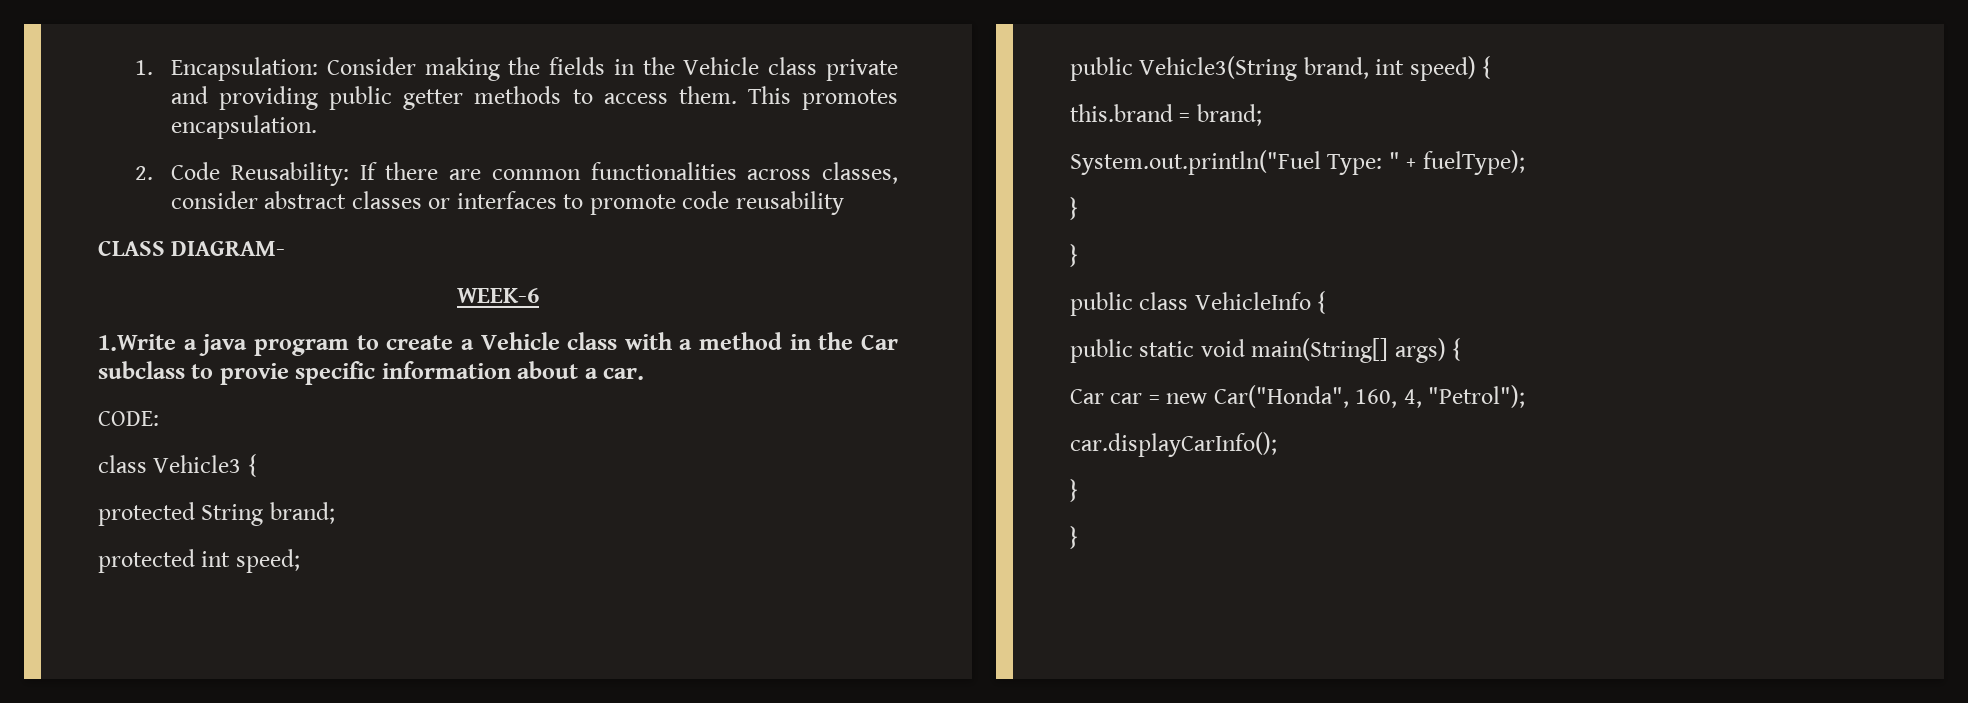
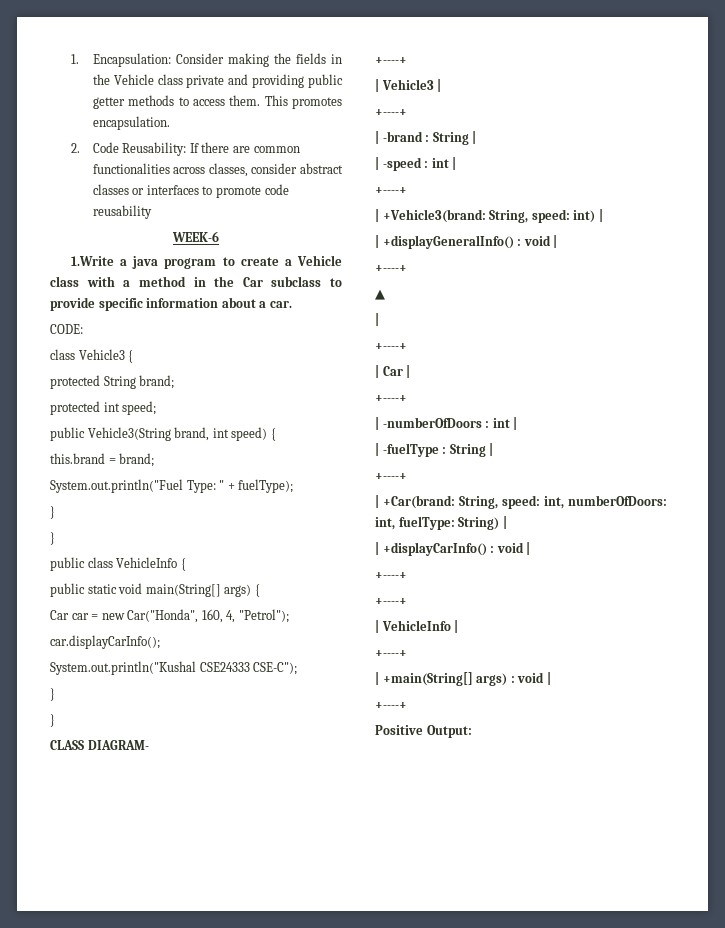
[98,241,286,256] // CLASS DIAGRAM- -> (152, 212) none
[219,363,289,385] provie -> [50,297,95,311] provide
[1070,479,1078,502] [1070,526,1078,549] // } // } -> [50,661,298,675] [50,688,55,701] [50,714,55,727] [50,740,149,750] [375,57,407,64] [375,79,442,92] [375,109,407,116] [375,131,477,145] [375,157,457,171] [375,187,407,194] [375,209,603,223] [375,235,558,249] [375,265,407,272] [375,289,385,300] [375,313,379,326] [375,343,407,350] [375,365,411,378] [375,395,407,402] [375,417,518,430] [375,443,494,457] [375,473,407,480] [375,495,667,509] [375,516,507,530] [375,542,531,556] [375,572,407,579] [375,598,407,605] [375,620,459,633] [375,650,407,657] [375,672,551,686] [375,702,407,709] [375,725,472,738] // System.out.println("Kushal CSE24333 CSE-C"); // } // } // CLASS DIAGRAM- // +----+ // | Vehicle3 | // +----+ // | -brand : String | // | -speed : int | // +----+ // | +Vehicle3(brand: String, speed: int) | // | +displayGeneralInfo() : void | // +----+ // ▲ // | // +----+ // | Car | // +----+ // | -numberOfDoors : int | // | -fuelType : String | // +----+ // | +Car(brand: String, speed: int, numberOfDoors: int, fuelType: String) | // | +displayCarInfo() : void | // +----+ // +----+ // | VehicleInfo | // +----+ // | +main(String[] args) : void | // +----+ // Positive Output:

